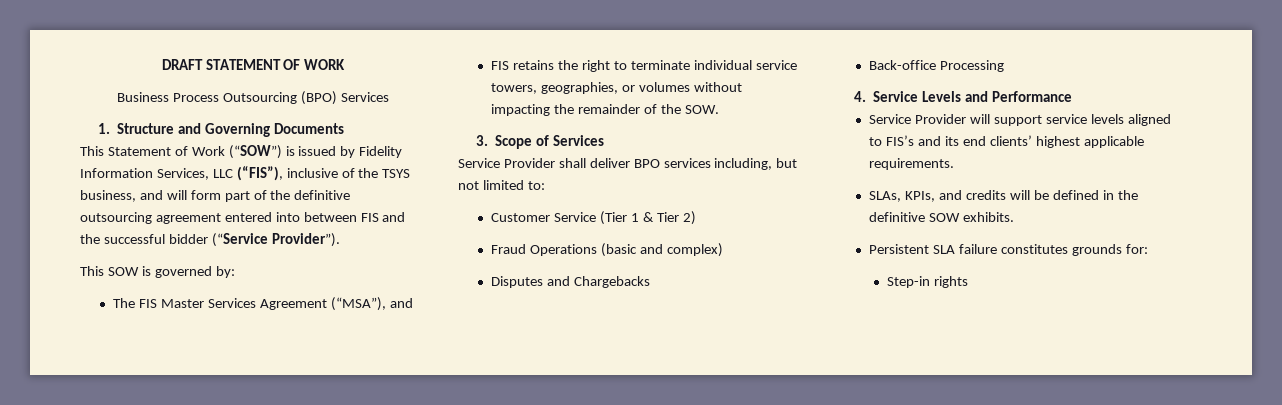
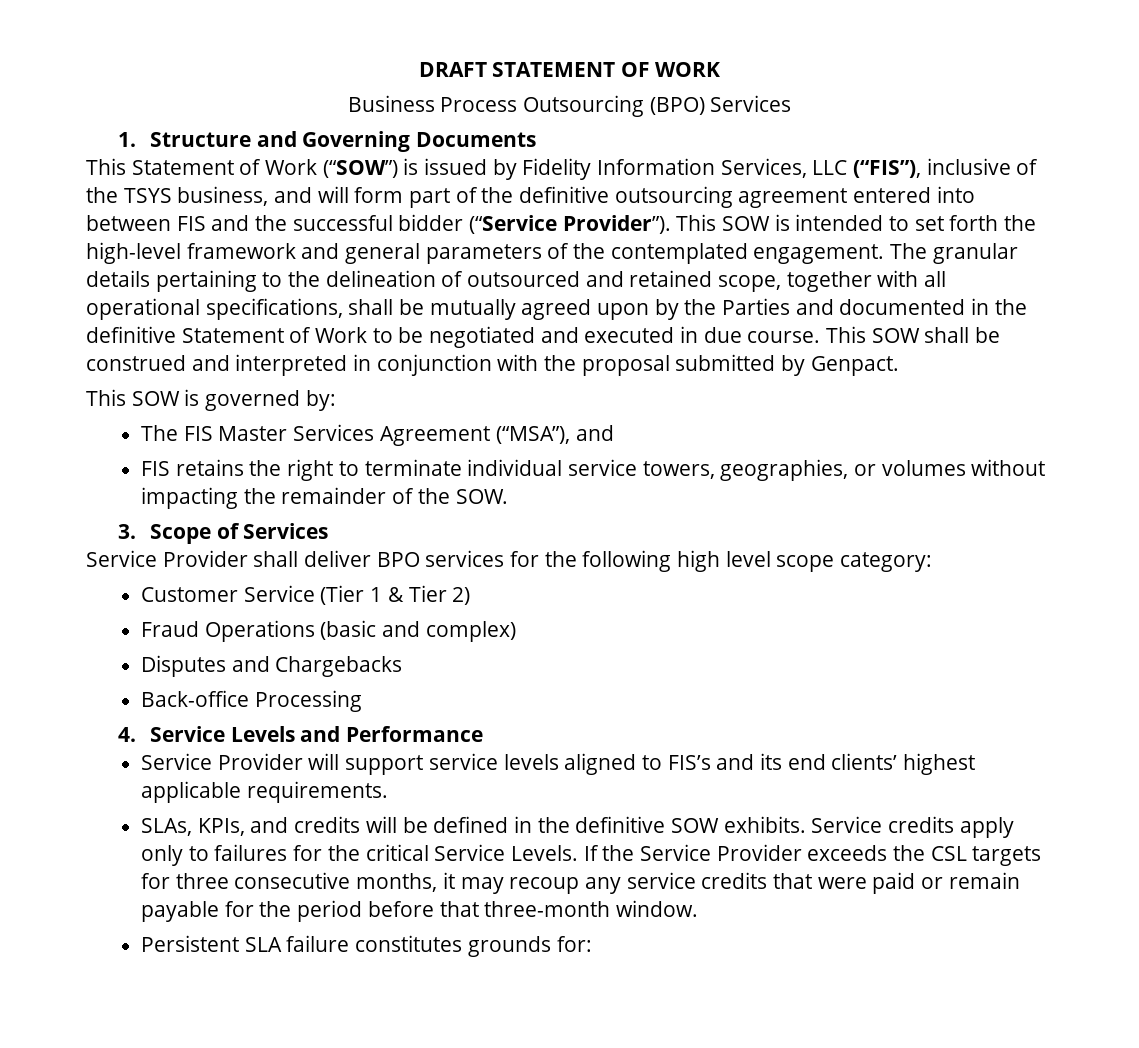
(340, 240) none -> [676,214,1037,231] [86,242,1018,264] [86,270,947,292] [86,298,1027,320] [86,326,1001,348] [86,354,899,376] This SOW is intended to set forth the high-level framework and general parameters of the contemplated engagement. The granular details pertaining to the delineation of outsourced and retained scope, together with all operational specifications, shall be mutually agreed upon by the Parties and documented in the definitive Statement of Work to be negotiated and executed in due course. This SOW shall be construed and interpreted in conjunction with the proposal submitted by Genpact.
[714,158,798,170] [458,180,545,190] including, but not limited to: -> [510,550,933,572] for the following high level scope category:
(1015, 217) none -> [811,816,1014,838] [141,844,1042,866] [141,872,1020,894] [141,900,698,922] Service credits apply only to failures for the critical Service Levels. If the Service Provider exceeds the CSL targets for three consecutive months, it may recoup any service credits that were paid or remain payable for the period before that three-month window.
[886,276,968,288] // Step-in rights -> (592, 944) none

